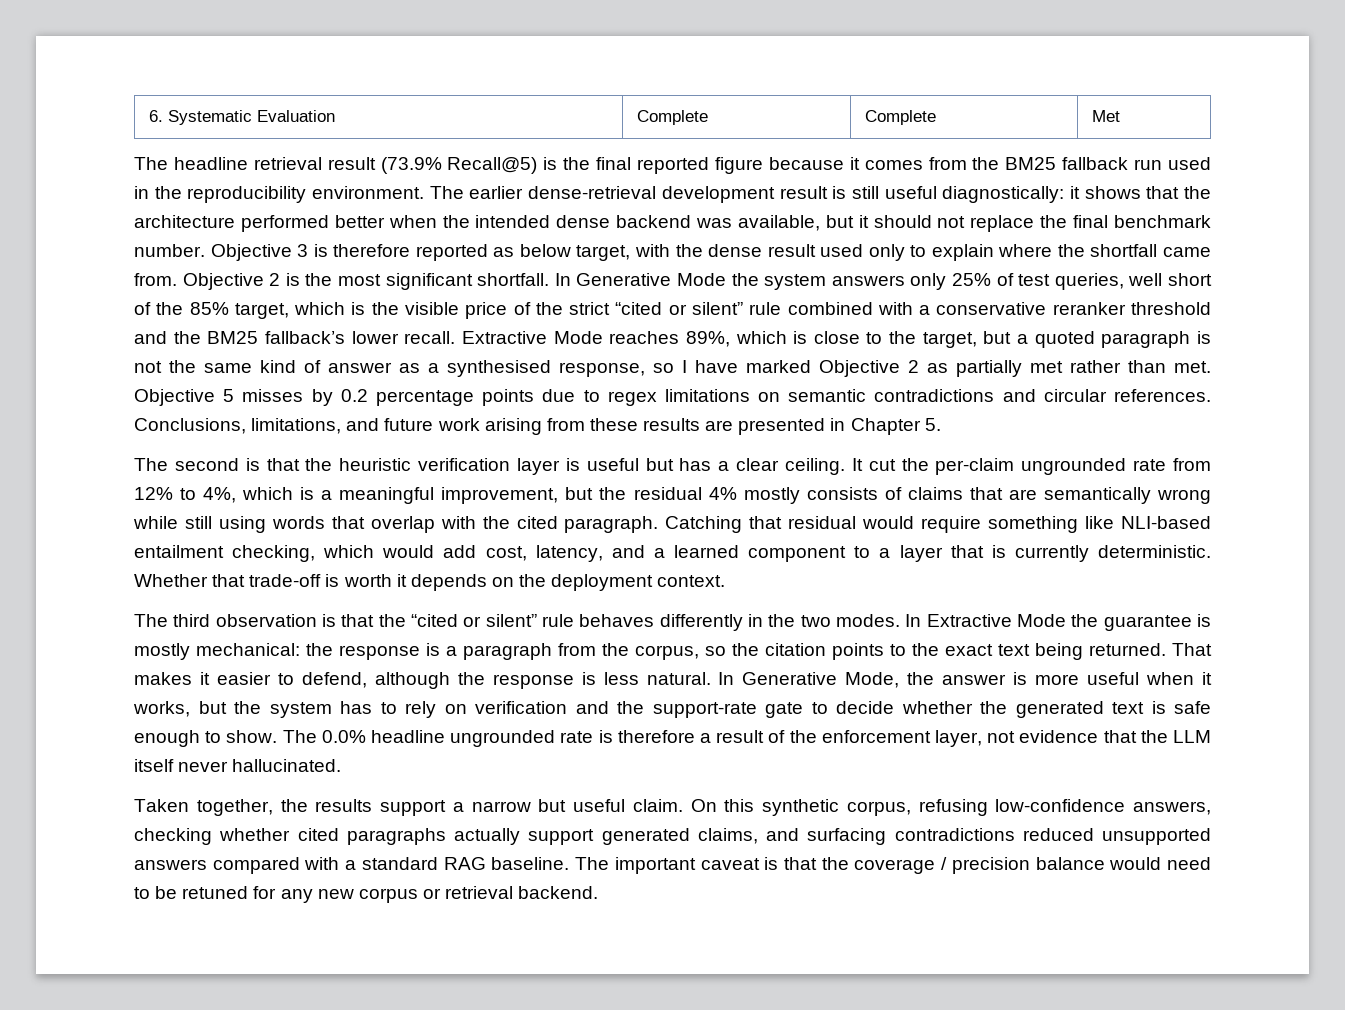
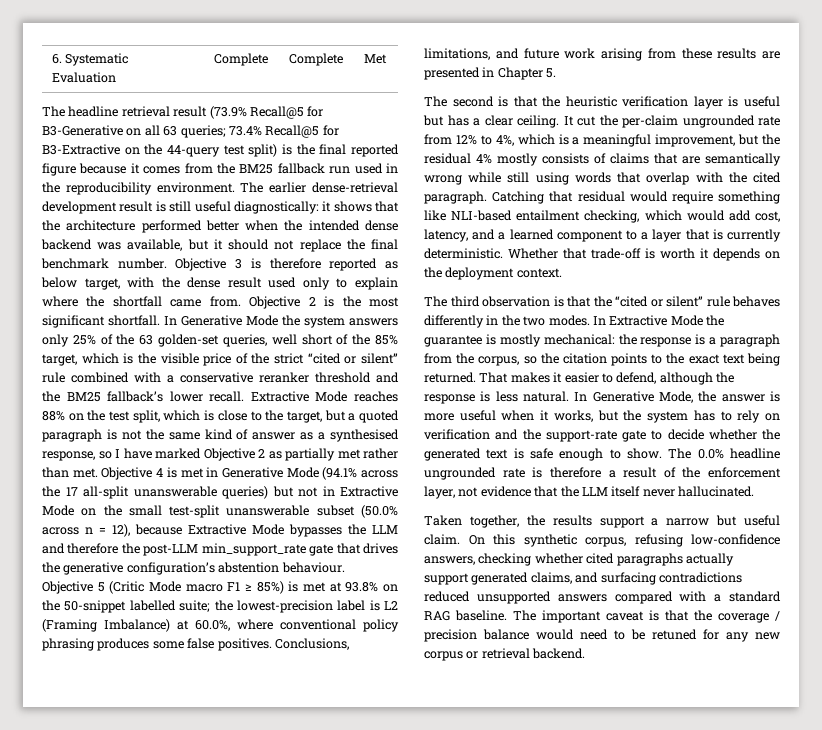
[447,157,538,174] Recall@5) -> [249,106,324,119] [42,125,339,138] [42,144,278,157] Recall@5 for B3-Generative on all 63 queries; 73.4% Recall@5 for B3-Extractive on the 44-query test split)
[1018,274,1051,286] test -> [116,334,220,347] the 63 golden-set
[685,331,730,347] 89%, -> [42,410,160,423] 88% on the test split,
[223,389,1211,406] 5 misses by 0.2 percentage points due to regex limitations on semantic contradictions and circular references. -> [156,467,398,480] [42,486,398,499] [42,505,398,518] [42,524,398,537] [42,543,398,556] [42,562,345,575] [42,581,398,594] [42,600,398,613] [42,619,399,632] [42,638,272,651] 4 is met in Generative Mode (94.1% across the 17 all-split unanswerable queries) but not in Extractive Mode on the small test-split unanswerable subset (50.0% across n = 12), because Extractive Mode bypasses the LLM and therefore the post-LLM min_support_rate gate that drives the generative configuration’s abstention behaviour. Objective 5 (Critic Mode macro F1 ≥ 85%) is met at 93.8% on the 50-snippet labelled suite; the lowest-precision label is L2 (Framing Imbalance) at 60.0%, where conventional policy phrasing produces some false positives.

